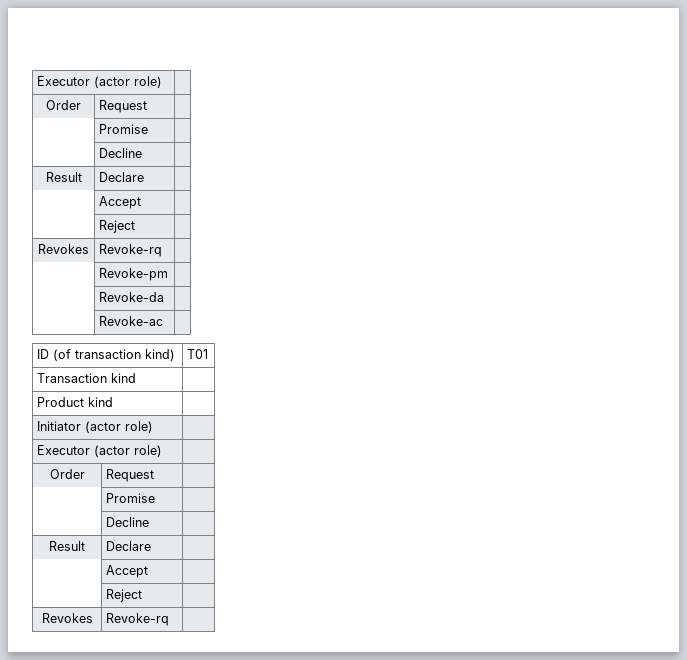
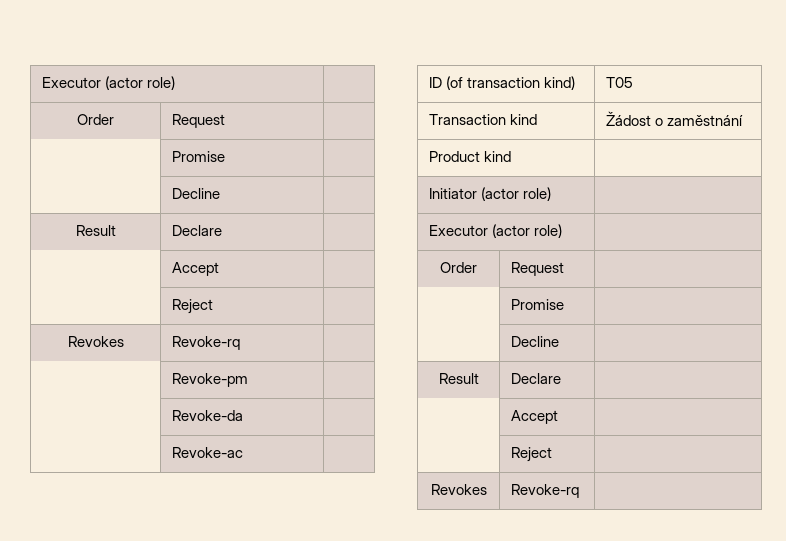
[187,349,209,359] T01 -> [605,77,633,88] T05
(137, 378) none -> [605,111,743,126] Žádost o zaměstnání

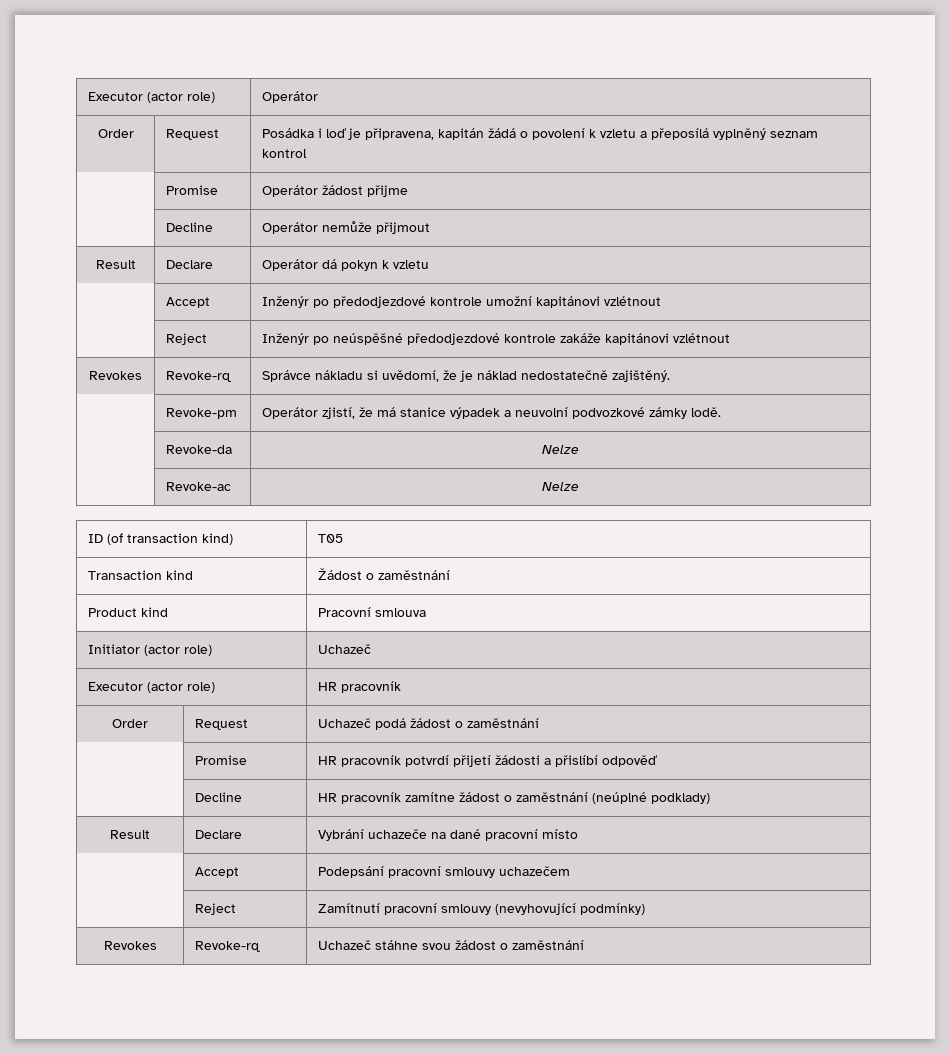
[41,76,175,90] [77,114,114,125] [171,114,225,128] [171,151,225,162] [171,188,220,199] [75,225,116,236] [171,225,222,236] [171,262,219,276] [171,299,213,314] [67,336,124,347] [171,336,240,350] [171,373,248,387] Executor (actor role) | // Order | Request | // | Promise | // | Decline | // Result | Declare | // | Accept | // | Reject | // Revokes | Revoke-rq | // | Revoke-pm | -> [88,92,216,103] [262,91,319,103] [97,129,134,138] [166,129,220,140] [262,128,819,140] [262,149,308,158] [166,185,219,195] [262,185,409,197] [166,222,214,232] [262,221,431,234] [95,260,136,269] [166,260,214,269] [262,259,430,271] [166,297,211,308] [262,296,662,308] [166,333,208,345] [262,333,731,345] [89,371,142,380] [166,371,232,382] [262,370,671,382] [166,408,238,419] [262,407,722,419] Executor (actor role) | Operátor // Order | Request | Posádka i loď je připravena, kapitán žádá o povolení k vzletu a přeposílá vyplněný seznam kontrol // | Promise | Operátor žádost přijme // | Decline | Operátor nemůže přijmout // Result | Declare | Operátor dá pokyn k vzletu // | Accept | Inženýr po předodjezdové kontrole umožní kapitánovi vzlétnout // | Reject | Inženýr po neúspěšné předodjezdové kontrole zakáže kapitánovi vzlétnout // Revokes | Revoke-rq | Správce nákladu si uvědomí, že je náklad nedostatečně zajištěný. // | Revoke-pm | Operátor zjistí, že má stanice výpadek a neuvolní podvozkové zámky lodě.
(243, 415) none -> [542,445,579,454] Nelze
(243, 452) none -> [542,482,579,491] Nelze
(511, 156) none -> [318,607,427,617] Pracovní smlouva
[428,224,562,238] [440,262,477,273] [510,262,564,276] [510,299,564,310] [510,336,559,347] [438,373,479,384] [510,373,561,384] [510,410,558,424] [510,447,552,462] [430,484,487,495] [510,484,579,498] // Executor (actor role) | // Order | Request | // | Promise | // | Decline | // Result | Declare | // | Accept | // | Reject | // Revokes | Revoke-rq | -> [318,644,372,654] [88,682,216,693] [318,681,402,693] [112,719,148,728] [195,719,249,730] [318,718,540,730] [195,755,248,765] [318,755,658,767] [195,792,243,802] [318,792,711,804] [110,830,150,839] [195,830,243,839] [318,829,579,841] [195,867,240,878] [318,866,571,878] [195,903,237,915] [318,903,646,915] [103,941,157,950] [195,941,261,952] [318,940,585,950] Uchazeč // Executor (actor role) | HR pracovník // Order | Request | Uchazeč podá žádost o zaměstnání // | Promise | HR pracovník potvrdí přijetí žádosti a přislíbí odpověď // | Decline | HR pracovník zamítne žádost o zaměstnání (neúplné podklady) // Result | Declare | Vybrání uchazeče na dané pracovní místo // | Accept | Podepsání pracovní smlouvy uchazečem // | Reject | Zamítnutí pracovní smlouvy (nevyhovující podmínky) // Revokes | Revoke-rq | Uchazeč stáhne svou žádost o zaměstnání

